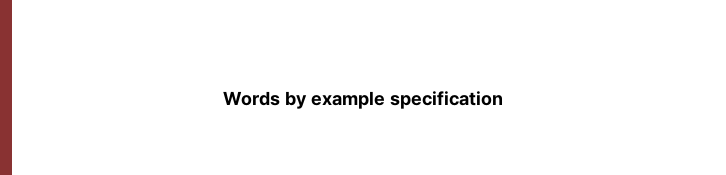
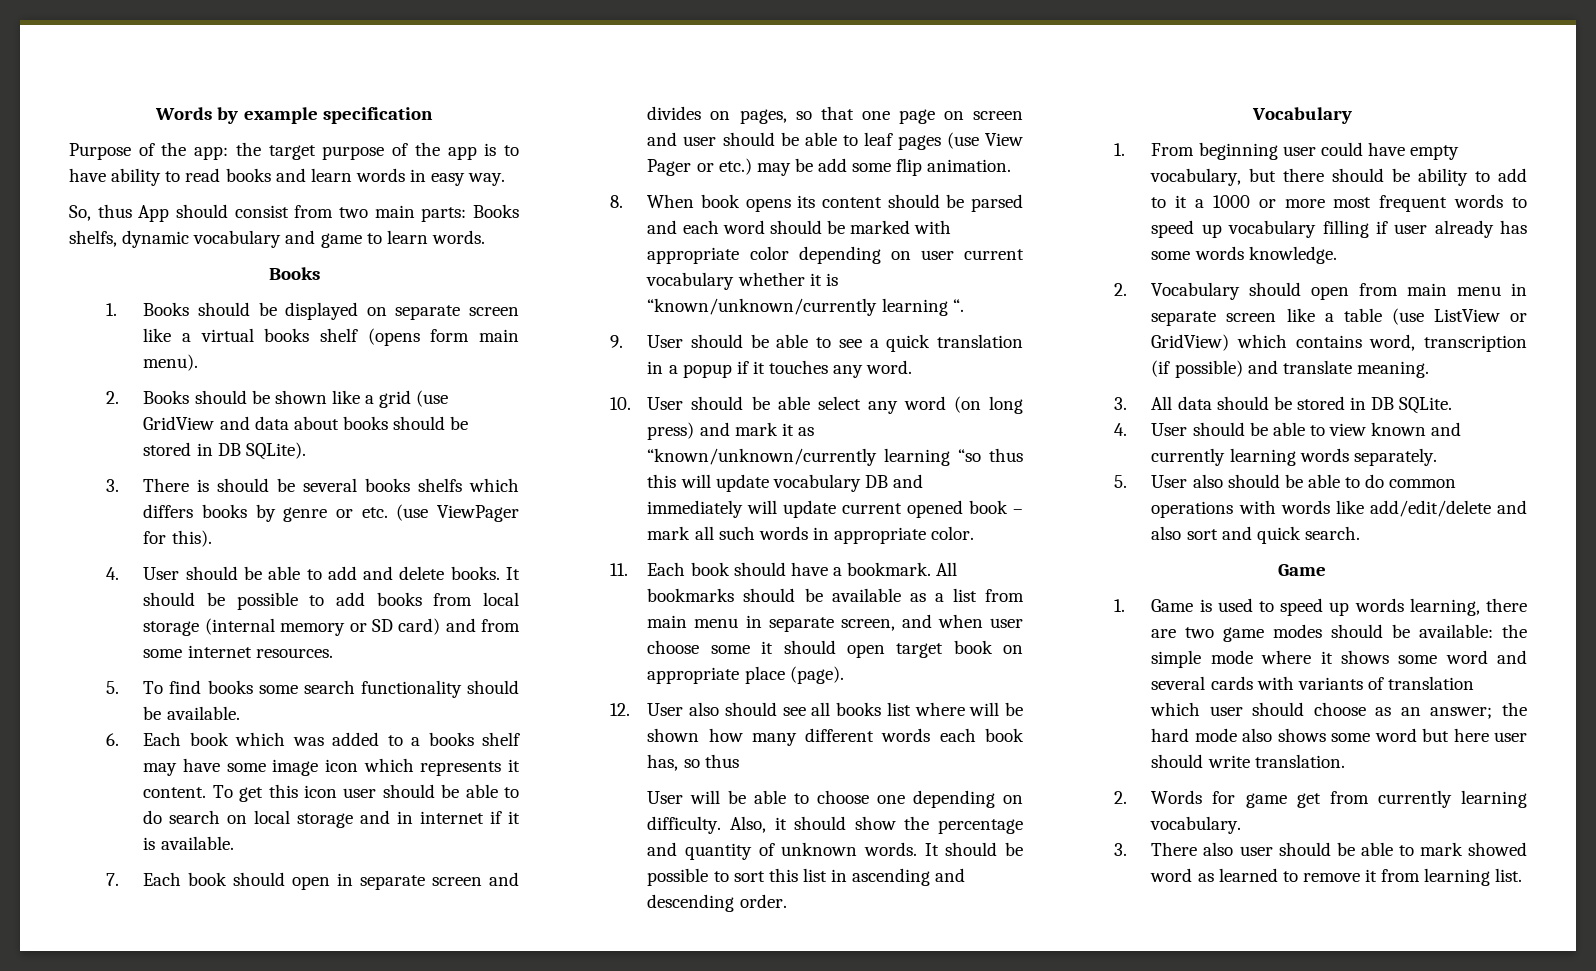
(503, 100) none -> [69,142,520,160] [69,168,506,186] [69,204,519,222] [69,230,485,248] [268,267,320,280] [106,302,519,320] [143,328,519,346] [143,354,199,371] [106,390,449,408] [143,416,469,430] [143,442,306,460] [106,478,519,492] [143,504,520,522] [143,530,212,547] [106,566,521,580] [143,592,519,610] [143,618,520,636] [143,645,333,658] [106,680,519,698] [143,706,240,720] [106,732,520,746] [143,758,521,776] [143,784,519,802] [143,810,520,828] [143,836,234,850] [106,872,519,890] [647,106,1023,124] [647,132,1023,150] [647,158,1012,176] [610,194,1023,212] [647,220,952,234] [647,246,1024,264] [646,272,838,290] [647,298,964,316] [610,334,1023,352] [647,360,913,378] [610,396,1023,414] [647,422,814,440] [647,448,1023,466] [647,474,924,492] [647,500,1023,518] [647,526,975,544] [610,562,958,576] [647,588,1024,602] [647,614,1023,632] [647,640,1023,658] [647,666,844,684] [610,702,1024,716] [647,728,1024,746] [647,754,739,771] [647,790,1023,808] [647,816,1023,834] [647,842,1024,860] [647,868,966,886] [647,894,787,912] [1251,107,1352,124] [1114,142,1460,160] [1150,168,1527,186] [1151,194,1527,212] [1151,220,1527,238] [1151,246,1337,264] [1114,282,1527,300] [1151,308,1527,326] [1151,334,1527,352] [1151,360,1429,378] [1114,396,1453,414] [1114,422,1462,436] [1151,448,1437,466] [1114,474,1457,488] [1151,500,1527,518] [1151,526,1360,544] [1278,564,1326,576] [1114,598,1527,616] [1151,624,1527,642] [1151,650,1527,668] [1151,676,1475,690] [1150,702,1527,719] [1151,728,1527,742] [1151,754,1345,768] [1114,790,1527,808] [1150,816,1242,834] [1114,842,1527,856] [1150,868,1523,886] // Purpose of the app: the target purpose of the app is to have ability to read books and learn words in easy way. // So, thus App should consist from two main parts: Books shelfs, dynamic vocabulary and game to learn words. // Books // 1. Books should be displayed on separate screen like a virtual books shelf (opens form main menu). // 2. Books should be shown like a grid (use GridView and data about books should be stored in DB SQLite). // 3. There is should be several books shelfs which differs books by genre or etc. (use ViewPager for this). // 4. User should be able to add and delete books. It should be possible to add books from local storage (internal memory or SD card) and from some internet resources. // 5. To find books some search functionality should be available. // 6. Each book which was added to a books shelf may have some image icon which represents it content. To get this icon user should be able to do search on local storage and in internet if it is available. // 7. Each book should open in separate screen and divides on pages, so that one page on screen and user should be able to leaf pages (use View Pager or etc.) may be add some flip animation. // 8. When book opens its content should be parsed and each word should be marked with appropriate color depending on user current vocabulary whether it is “known/unknown/currently learning “. // 9. User should be able to see a quick translation in a popup if it touches any word. // 10. User should be able select any word (on long press) and mark it as “known/unknown/currently learning “so thus this will update vocabulary DB and immediately will update current opened book – mark all such words in appropriate color. // 11. Each book should have a bookmark. All bookmarks should be available as a list from main menu in separate screen, and when user choose some it should open target book on appropriate place (page). // 12. User also should see all books list where will be shown how many different words each book has, so thus // User will be able to choose one depending on difficulty. Also, it should show the percentage and quantity of unknown words. It should be possible to sort this list in ascending and descending order. // Vocabulary // 1. From beginning user could have empty vocabulary, but there should be ability to add to it a 1000 or more most frequent words to speed up vocabulary filling if user already has some words knowledge. // 2. Vocabulary should open from main menu in separate screen like a table (use ListView or GridView) which contains word, transcription (if possible) and translate meaning. // 3. All data should be stored in DB SQLite. // 4. User should be able to view known and currently learning words separately. // 5. User also should be able to do common operations with words like add/edit/delete and also sort and quick search. // Game // 1. Game is used to speed up words learning, there are two game modes should be available: the simple mode where it shows some word and several cards with variants of translation which user should choose as an answer; the hard mode also shows some word but here user should write translation. // 2. Words for game get from currently learning vocabulary. // 3. There also user should be able to mark showed word as learned to remove it from learning list.

